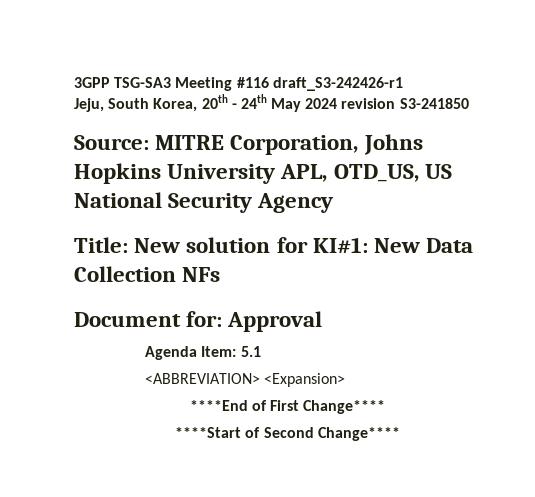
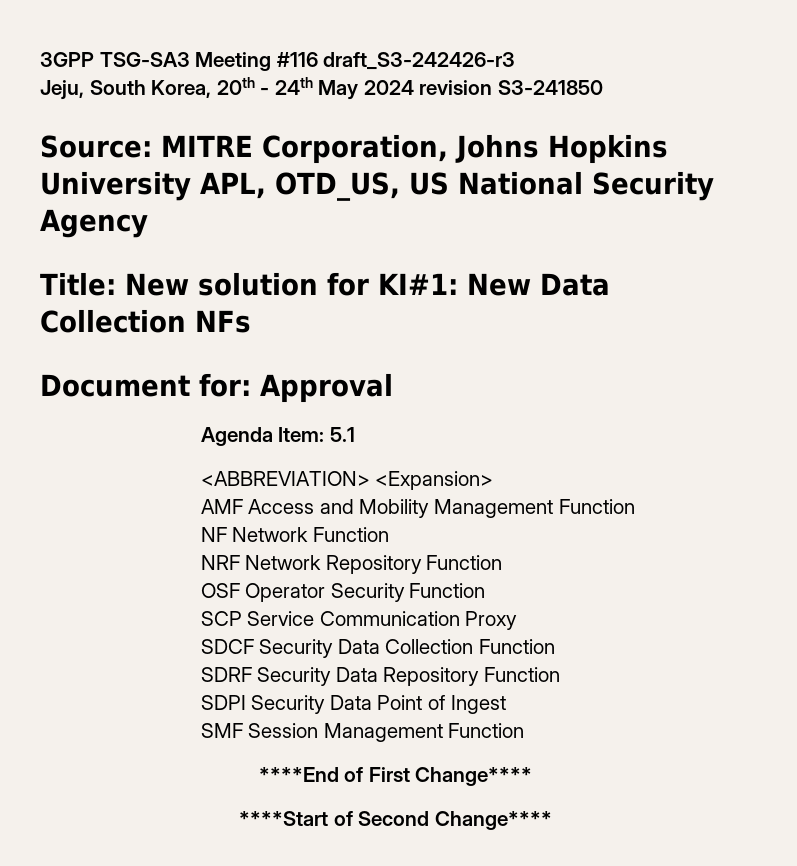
[272,77,403,91] draft_S3-242426-r1 -> [323,52,516,70] draft_S3-242426-r3
(346, 380) none -> [200,499,635,518] [200,527,389,542] [200,555,503,574] [200,583,486,602] [200,611,518,630] [200,639,555,658] [200,667,560,686] [200,695,506,714] [200,723,525,742] // AMF Access and Mobility Management Function // NF Network Function // NRF Network Repository Function // OSF Operator Security Function // SCP Service Communication Proxy // SDCF Security Data Collection Function // SDRF Security Data Repository Function // SDPI Security Data Point of Ingest // SMF Session Management Function

